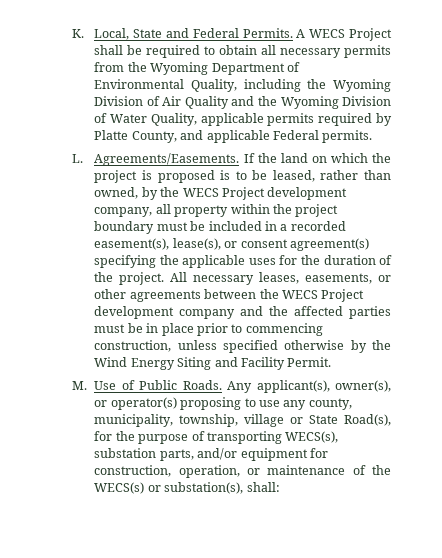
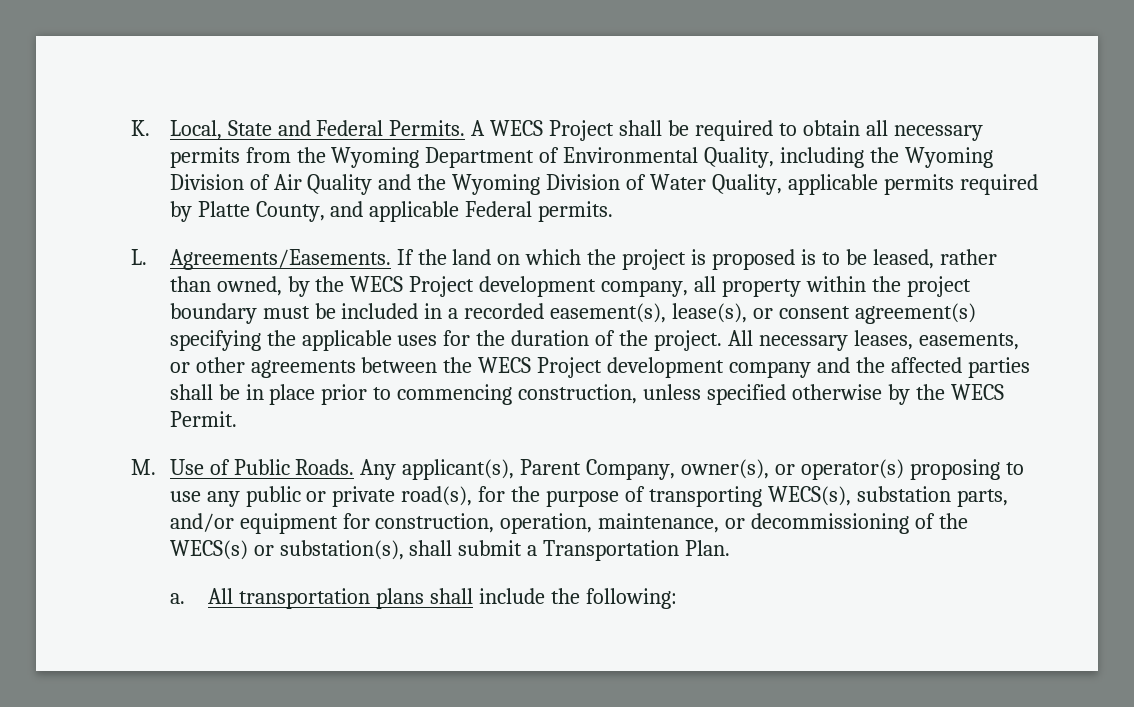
[94,324,126,333] must -> [169,384,213,400] shall
[94,357,285,370] Wind Energy Siting and Facility -> [950,384,1004,400] WECS
(330, 386) none -> [520,459,676,480] Parent Company,
[308,398,352,410] [94,414,391,427] county, municipality, township, village or State Road(s), -> [245,486,473,507] public or private road(s),
[247,465,346,475] or maintenance -> [598,513,910,534] maintenance, or decommissioning
[246,482,280,492] shall: -> [409,540,731,561] [169,588,678,609] shall submit a Transportation Plan. // a. All transportation plans shall include the following:

